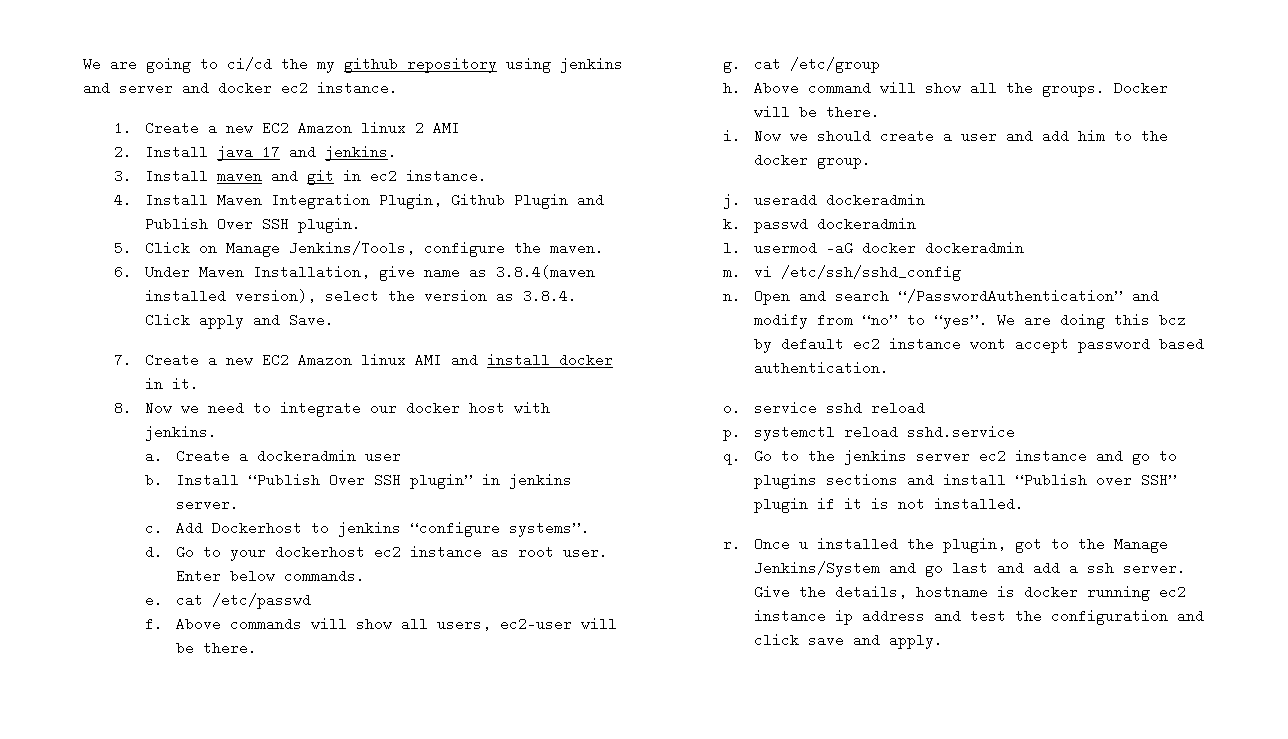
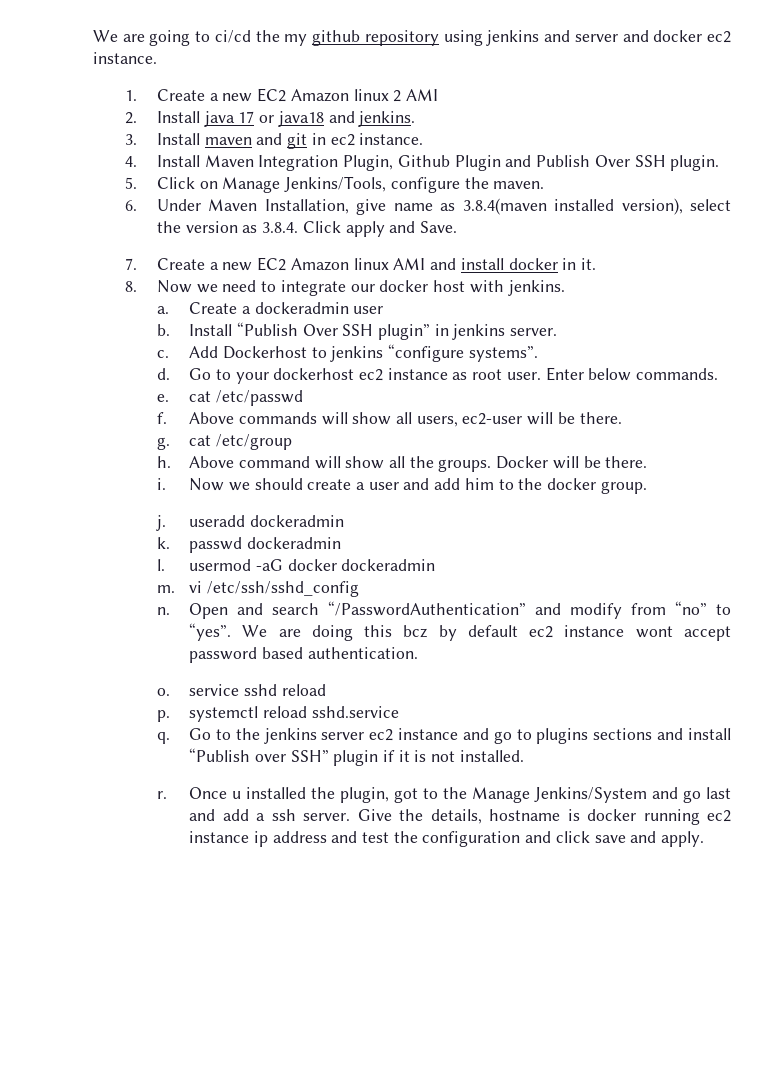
(280, 152) none -> [259,111,324,127] or java18

